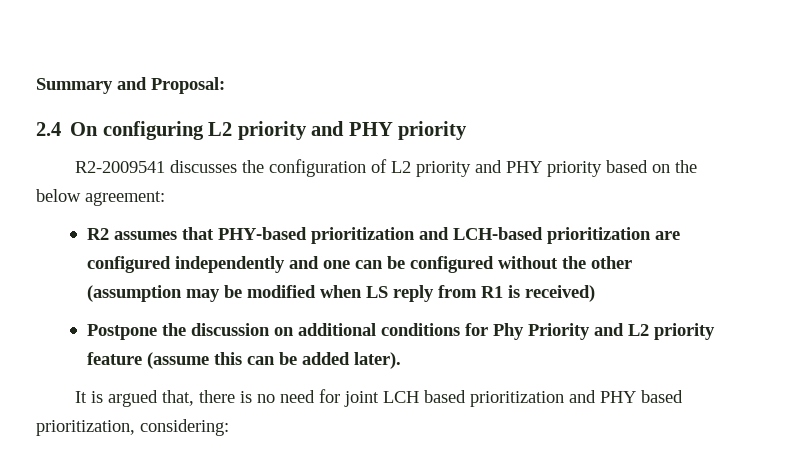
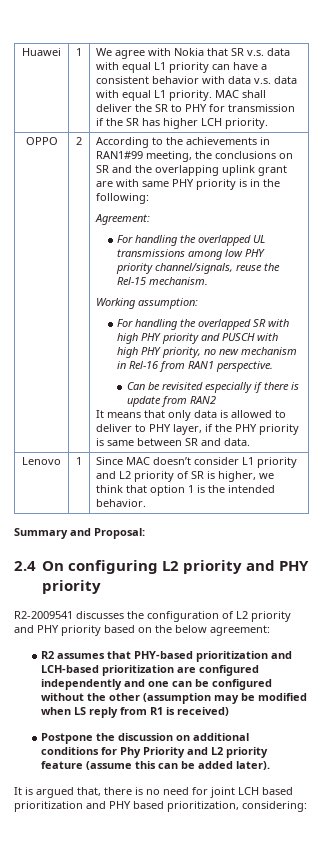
(36, 86) none -> [22,48,61,56] [76,48,82,56] [96,48,291,59] [96,62,268,73] [96,76,298,84] [96,90,267,101] [96,104,296,112] [96,118,269,129] [25,137,58,145] [76,137,82,145] [96,137,271,148] [96,151,294,162] [96,165,288,176] [96,179,281,190] [96,193,150,204] [95,214,151,225] [117,235,266,246] [117,249,266,260] [116,263,281,274] [117,277,209,285] [96,298,199,309] [117,319,290,330] [117,333,279,344] [117,347,298,358] [117,361,274,372] [126,382,299,393] [126,396,216,407] [96,410,287,421] [96,424,300,435] [96,438,251,446] [22,457,61,465] [76,457,82,465] [96,457,298,468] [96,471,275,482] [96,485,276,496] [96,499,147,507] Huawei | 1 | We agree with Nokia that SR v.s. data with equal L1 priority can have a consistent behavior with data v.s. data with equal L1 priority. MAC shall deliver the SR to PHY for transmission if the SR has higher LCH priority. // OPPO | 2 | According to the achievements in RAN1#99 meeting, the conclusions on SR and the overlapping uplink grant are with same PHY priority is in the following: // Agreement: // For handling the overlapped UL transmissions among low PHY priority channel/signals, reuse the Rel-15 mechanism. // Working assumption: // For handling the overlapped SR with high PHY priority and PUSCH with high PHY priority, no new mechanism in Rel-16 from RAN1 perspective. // Can be revisited especially if there is update from RAN2 // It means that only data is allowed to deliver to PHY layer, if the PHY priority is same between SR and data. // Lenovo | 1 | Since MAC doesn’t consider L1 priority and L2 priority of SR is higher, we think that option 1 is the intended behavior. //

